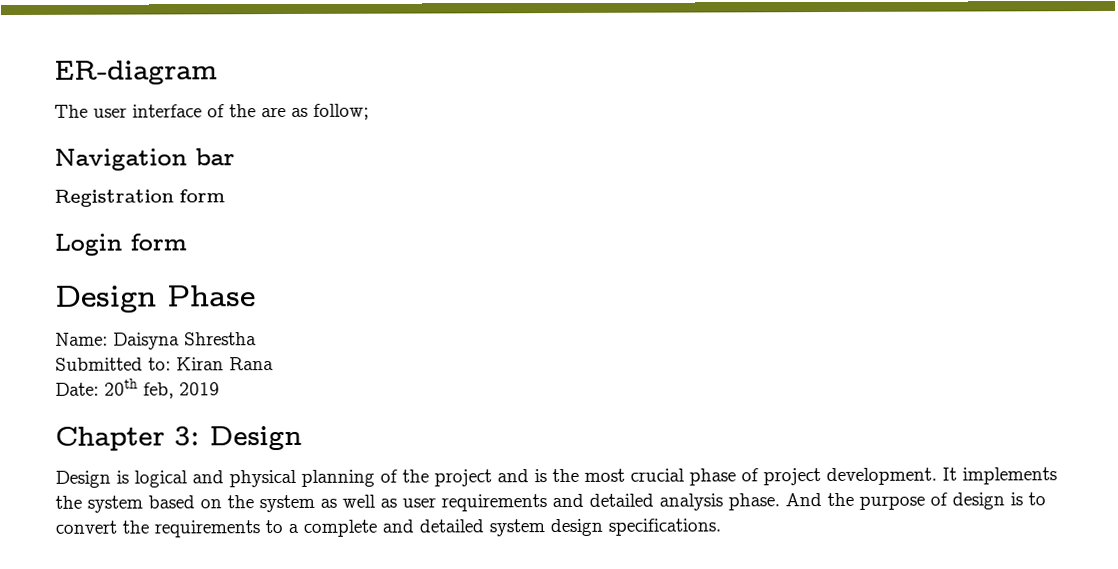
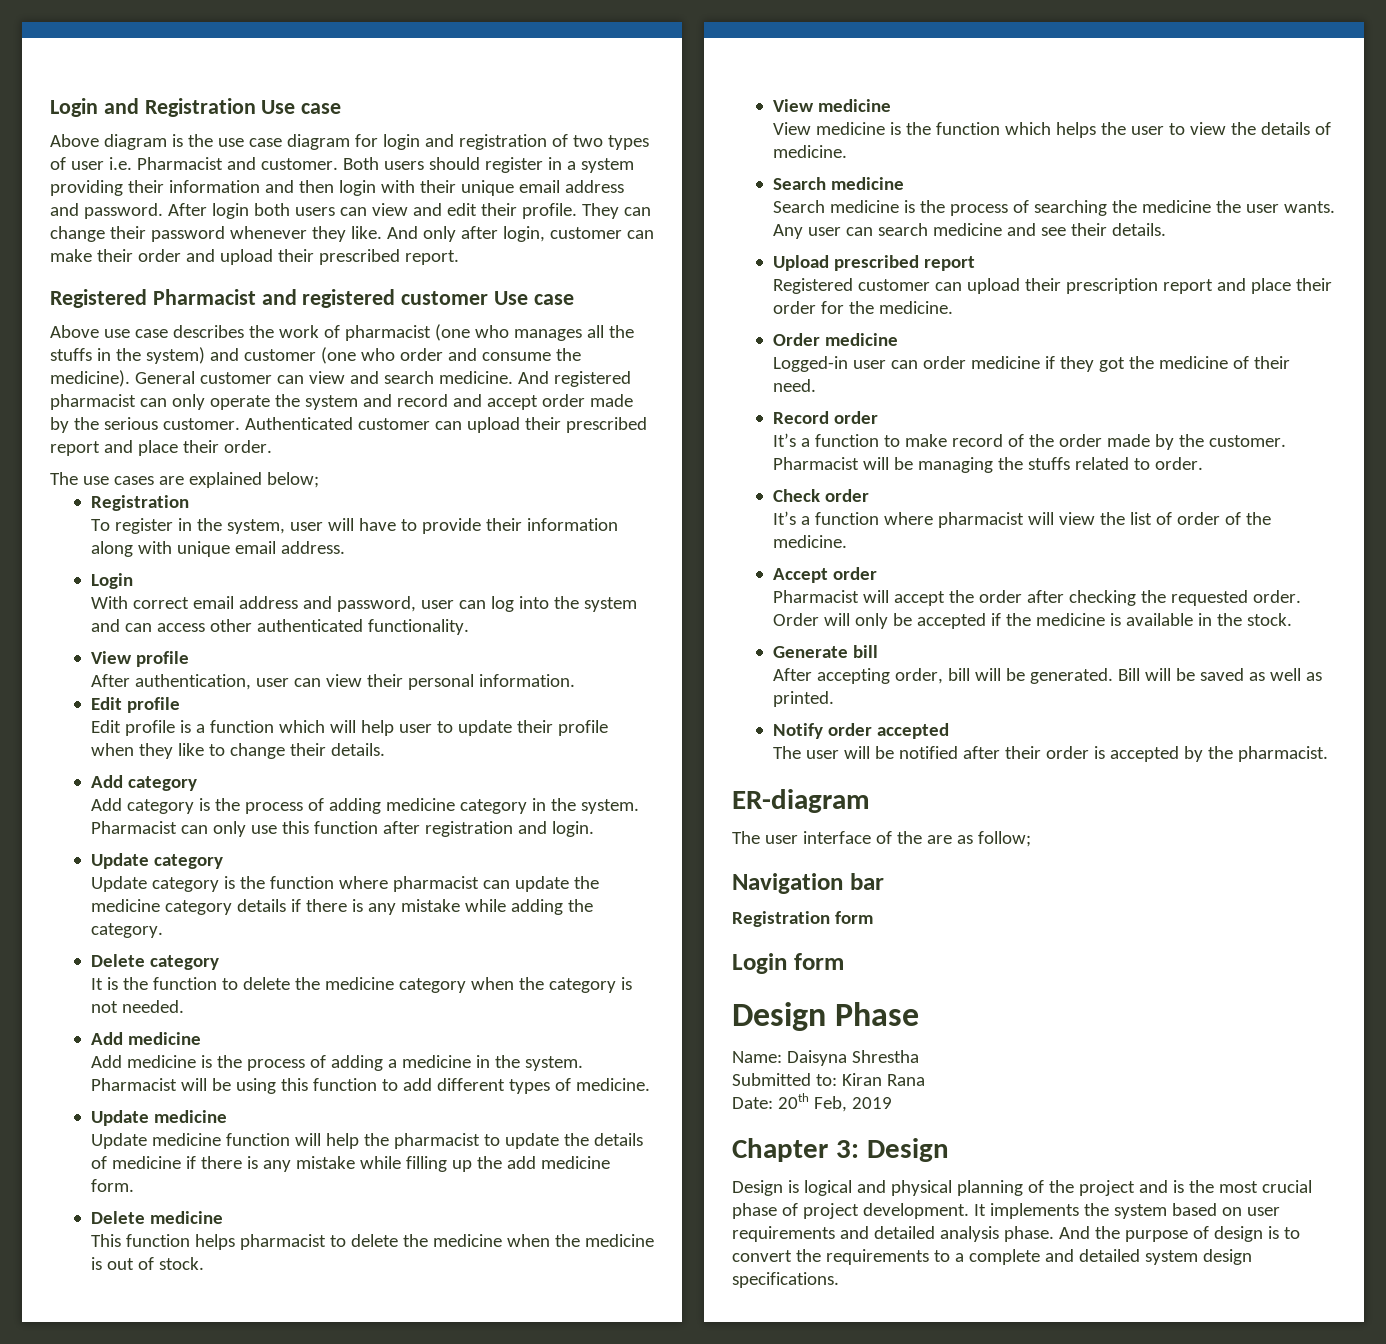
(54, 72) none -> [50,98,342,117] [50,134,649,150] [50,157,634,173] [50,180,624,196] [50,203,651,219] [50,226,654,242] [50,249,459,265] [50,289,574,308] [50,324,634,341] [50,347,581,364] [50,370,631,387] [50,394,633,410] [50,417,647,433] [50,440,272,456] [50,472,319,488] [90,495,189,511] [90,518,618,534] [90,541,345,557] [90,573,133,589] [90,596,637,612] [90,619,469,635] [90,651,189,667] [90,674,575,690] [90,697,180,713] [90,720,608,736] [90,743,385,759] [90,775,197,791] [90,798,639,814] [90,821,594,837] [90,853,223,869] [90,876,599,892] [90,899,593,915] [90,923,163,938] [90,954,219,970] [90,977,632,993] [90,1000,184,1013] [90,1032,201,1045] [90,1055,583,1071] [90,1078,650,1094] [90,1110,227,1126] [90,1133,643,1149] [90,1156,610,1172] [90,1179,134,1192] [90,1211,223,1224] [90,1234,654,1250] [90,1257,204,1270] [772,99,891,112] [772,122,1331,138] [772,145,847,158] [772,177,904,190] [772,200,1335,216] [772,223,1166,239] [772,255,975,271] [772,278,1332,294] [772,301,953,314] [772,333,898,346] [772,356,1290,372] [772,379,816,392] [772,411,878,424] [772,433,1286,450] [772,457,1203,473] [772,489,869,502] [772,511,1271,528] [772,535,847,548] [772,567,877,583] [772,590,1301,606] [772,613,1292,629] [772,645,878,658] [772,668,1322,684] [772,691,834,707] [772,723,949,739] [772,746,1328,762] Login and Registration Use case // Above diagram is the use case diagram for login and registration of two types of user i.e. Pharmacist and customer. Both users should register in a system providing their information and then login with their unique email address and password. After login both users can view and edit their profile. They can change their password whenever they like. And only after login, customer can make their order and upload their prescribed report. // Registered Pharmacist and registered customer Use case // Above use case describes the work of pharmacist (one who manages all the stuffs in the system) and customer (one who order and consume the medicine). General customer can view and search medicine. And registered pharmacist can only operate the system and record and accept order made by the serious customer. Authenticated customer can upload their prescribed report and place their order. // The use cases are explained below; // Registration // To register in the system, user will have to provide their information along with unique email address. // Login // With correct email address and password, user can log into the system and can access other authenticated functionality. // View profile // After authentication, user can view their personal information. // Edit profile // Edit profile is a function which will help user to update their profile when they like to change their details. // Add category // Add category is the process of adding medicine category in the system. Pharmacist can only use this function after registration and login. // Update category // Update category is the function where pharmacist can update the medicine category details if there is any mistake while adding the category. // Delete category // It is the function to delete the medicine category when the category is not needed. // Add medicine // Add medicine is the process of adding a medicine in the system. Pharmacist will be using this function to add different types of medicine. // Update medicine // Update medicine function will help the pharmacist to update the details of medicine if there is any mistake while filling up the add medicine form. // Delete medicine // This function helps pharmacist to delete the medicine when the medicine is out of stock. // View medicine // View medicine is the function which helps the user to view the details of medicine. // Search medicine // Search medicine is the process of searching the medicine the user wants. Any user can search medicine and see their details. // Upload prescribed report // Registered customer can upload their prescription report and place their order for the medicine. // Order medicine // Logged-in user can order medicine if they got the medicine of their need. // Record order // It’s a function to make record of the order made by the customer. Pharmacist will be managing the stuffs related to order. // Check order // It’s a function where pharmacist will view the list of order of the medicine. // Accept order // Pharmacist will accept the order after checking the requested order. Order will only be accepted if the medicine is available in the stock. // Generate bill // After accepting order, bill will be generated. Bill will be saved as well as printed. // Notify order accepted // The user will be notified after their order is accepted by the pharmacist. //
[143,382,174,399] feb, -> [813,1096,847,1112] Feb,
[227,494,397,513] the system as well as -> (1242, 1211) none

